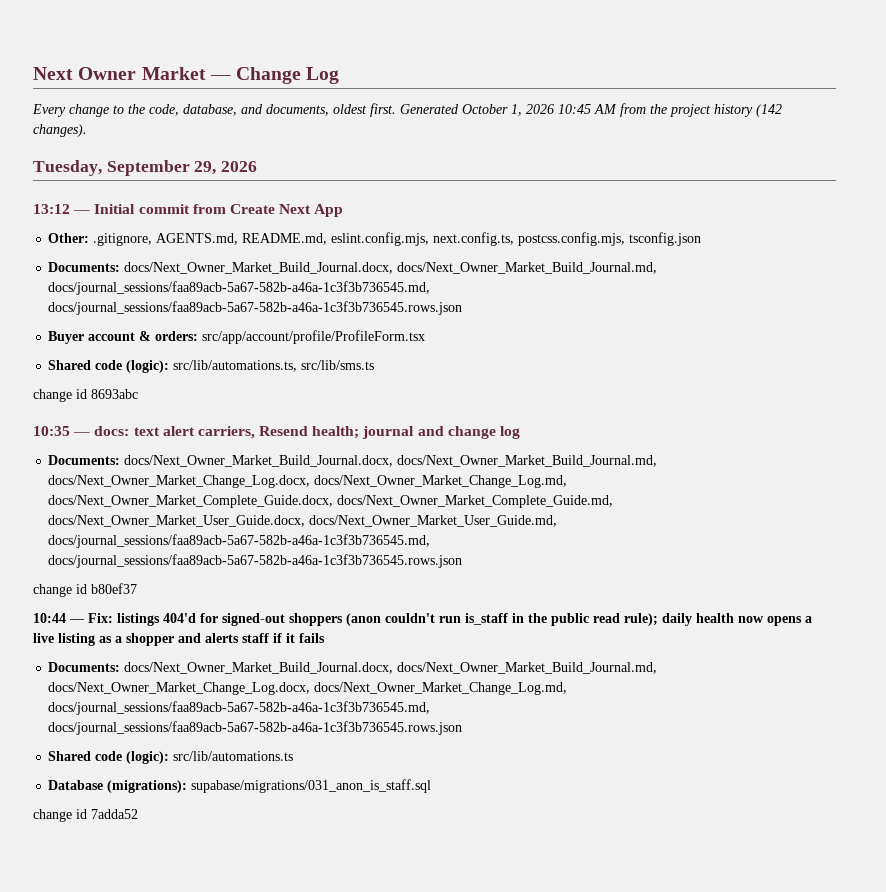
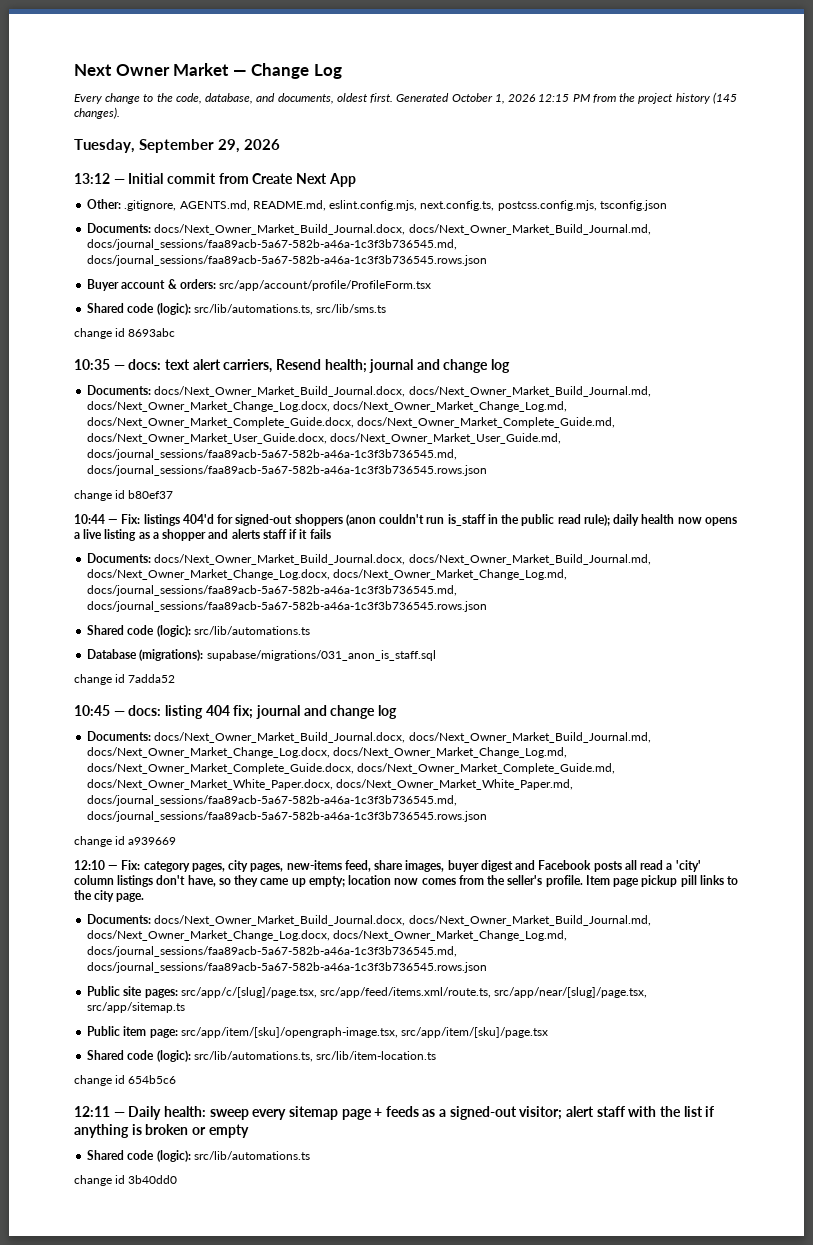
[558,104,617,114] 10:45 AM -> [538,94,590,102] 12:15 PM
[756,104,782,117] (142 -> [712,92,737,104] (145
(138, 814) none -> [74,705,397,719] [87,731,651,743] [87,747,568,758] [87,763,616,774] [87,779,574,790] [87,795,458,806] [87,811,488,822] [74,836,177,847] [74,860,701,872] [74,875,739,887] [74,890,145,902] [87,914,651,926] [87,930,568,941] [87,946,458,957] [87,962,488,973] [87,986,648,998] [87,1002,186,1013] [87,1026,549,1038] [87,1050,437,1062] [74,1075,177,1086] [74,1106,715,1120] [74,1124,249,1138] [87,1150,310,1162] [74,1175,178,1186] // 10:45 — docs: listing 404 fix; journal and change log // Documents: docs/Next_Owner_Market_Build_Journal.docx, docs/Next_Owner_Market_Build_Journal.md, docs/Next_Owner_Market_Change_Log.docx, docs/Next_Owner_Market_Change_Log.md, docs/Next_Owner_Market_Complete_Guide.docx, docs/Next_Owner_Market_Complete_Guide.md, docs/Next_Owner_Market_White_Paper.docx, docs/Next_Owner_Market_White_Paper.md, docs/journal_sessions/faa89acb-5a67-582b-a46a-1c3f3b736545.md, docs/journal_sessions/faa89acb-5a67-582b-a46a-1c3f3b736545.rows.json // change id a939669 // 12:10 — Fix: category pages, city pages, new-items feed, share images, buyer digest and Facebook posts all read a 'city' column listings don't have, so they came up empty; location now comes from the seller's profile. Item page pickup pill links to the city page. // Documents: docs/Next_Owner_Market_Build_Journal.docx, docs/Next_Owner_Market_Build_Journal.md, docs/Next_Owner_Market_Change_Log.docx, docs/Next_Owner_Market_Change_Log.md, docs/journal_sessions/faa89acb-5a67-582b-a46a-1c3f3b736545.md, docs/journal_sessions/faa89acb-5a67-582b-a46a-1c3f3b736545.rows.json // Public site pages: src/app/c/[slug]/page.tsx, src/app/feed/items.xml/route.ts, src/app/near/[slug]/page.tsx, src/app/sitemap.ts // Public item page: src/app/item/[sku]/opengraph-image.tsx, src/app/item/[sku]/page.tsx // Shared code (logic): src/lib/automations.ts, src/lib/item-location.ts // change id 654b5c6 // 12:11 — Daily health: sweep every sitemap page + feeds as a signed-out visitor; alert staff with the list if anything is broken or empty // Shared code (logic): src/lib/automations.ts // change id 3b40dd0

